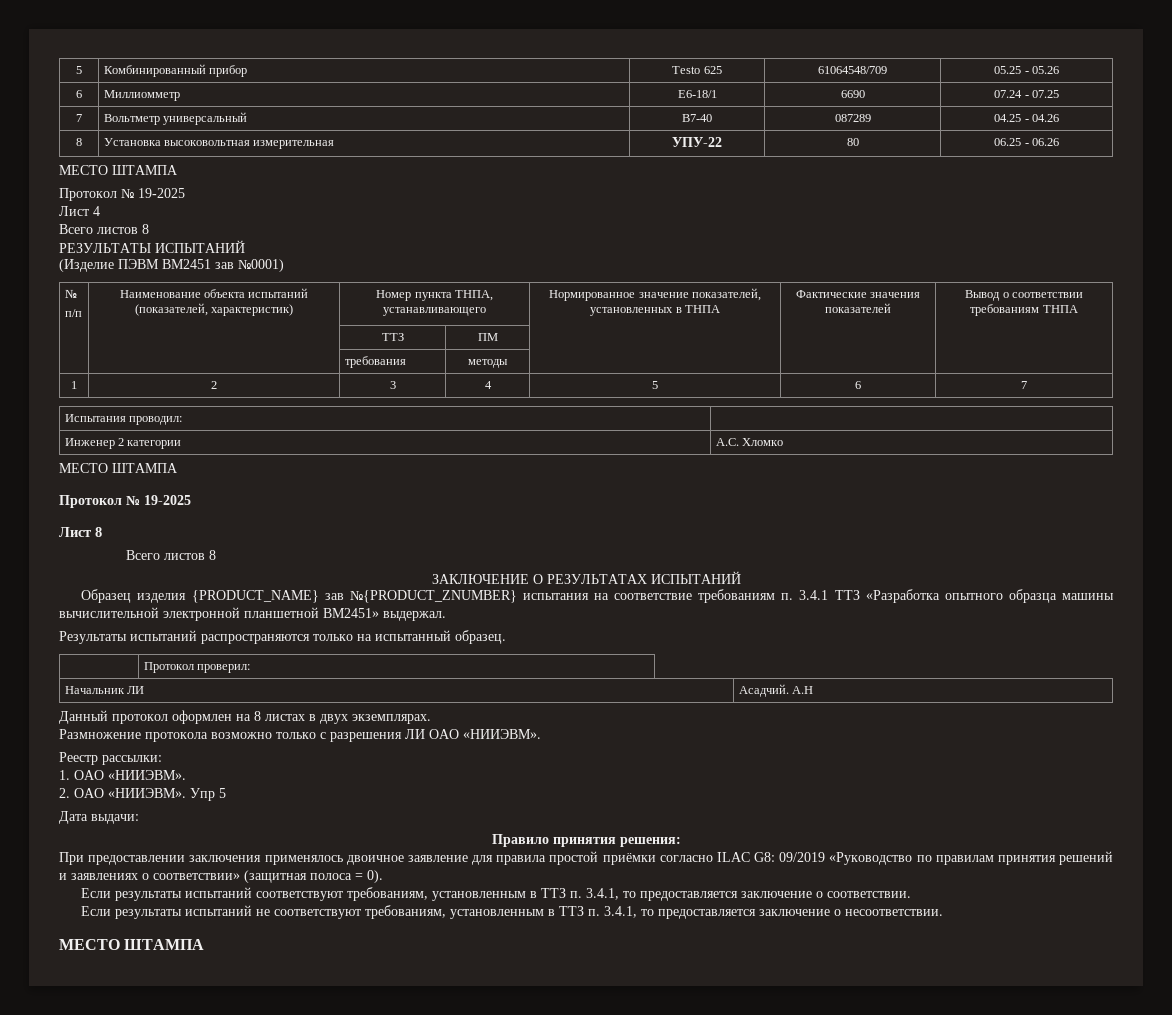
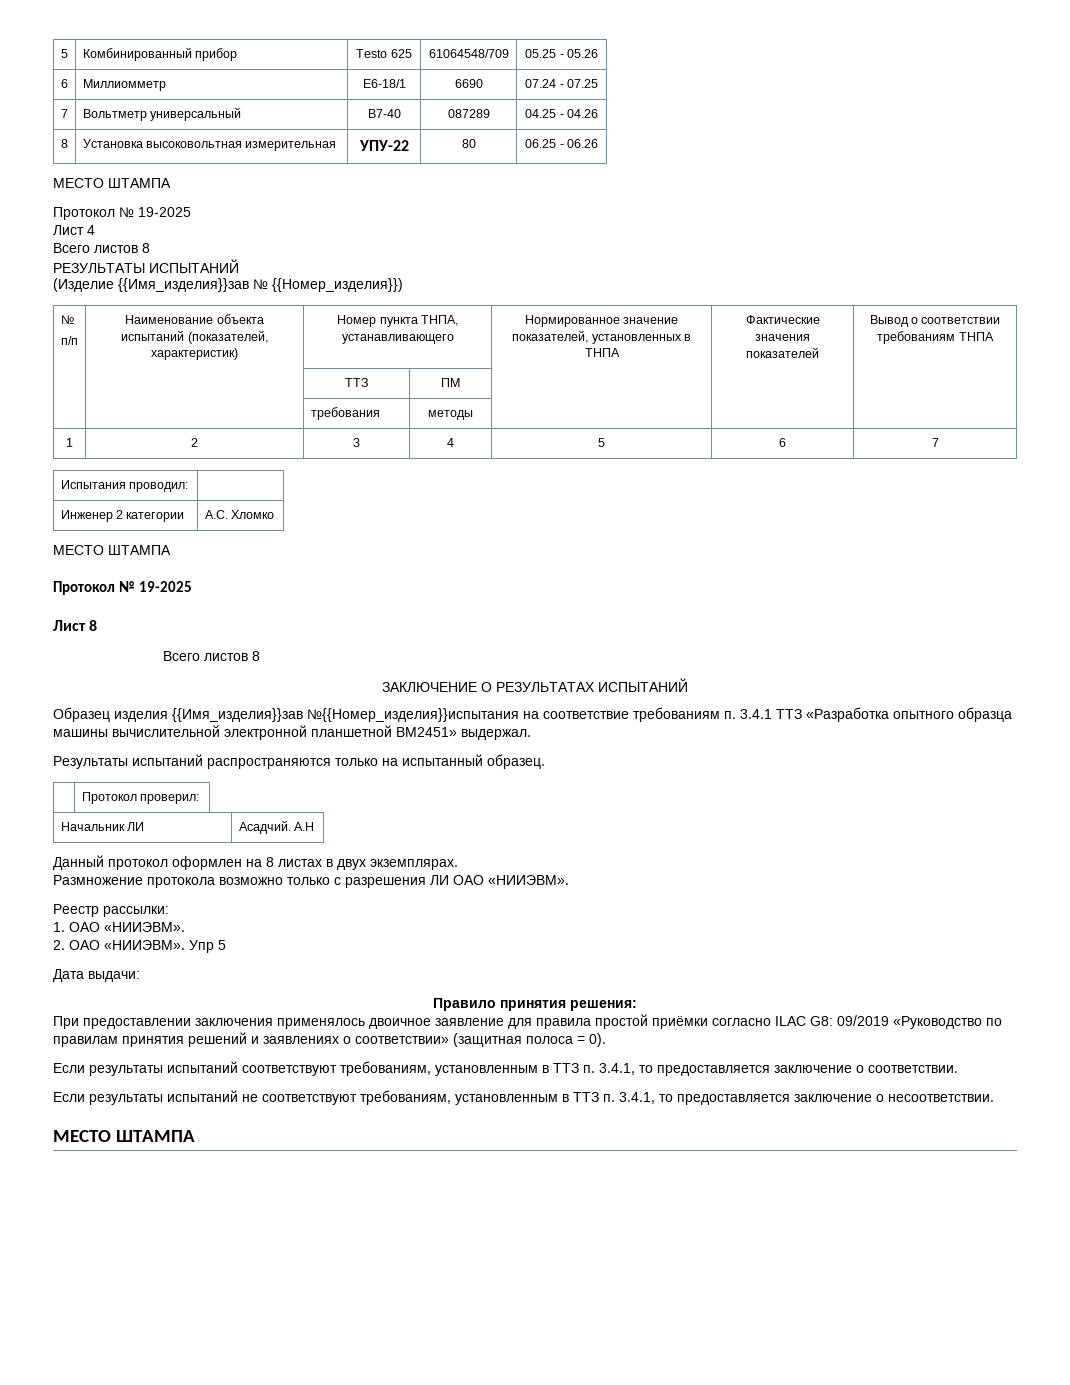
[118,259,284,272] ПЭВМ ВМ2451 зав №0001) -> [118,278,403,292] {{Имя_изделия}}зав № {{Номер_изделия}})
[191,590,589,603] {PRODUCT_NAME} зав №{PRODUCT_ZNUMBER} испытания -> [172,708,519,722] {{Имя_изделия}}зав №{{Номер_изделия}}испытания

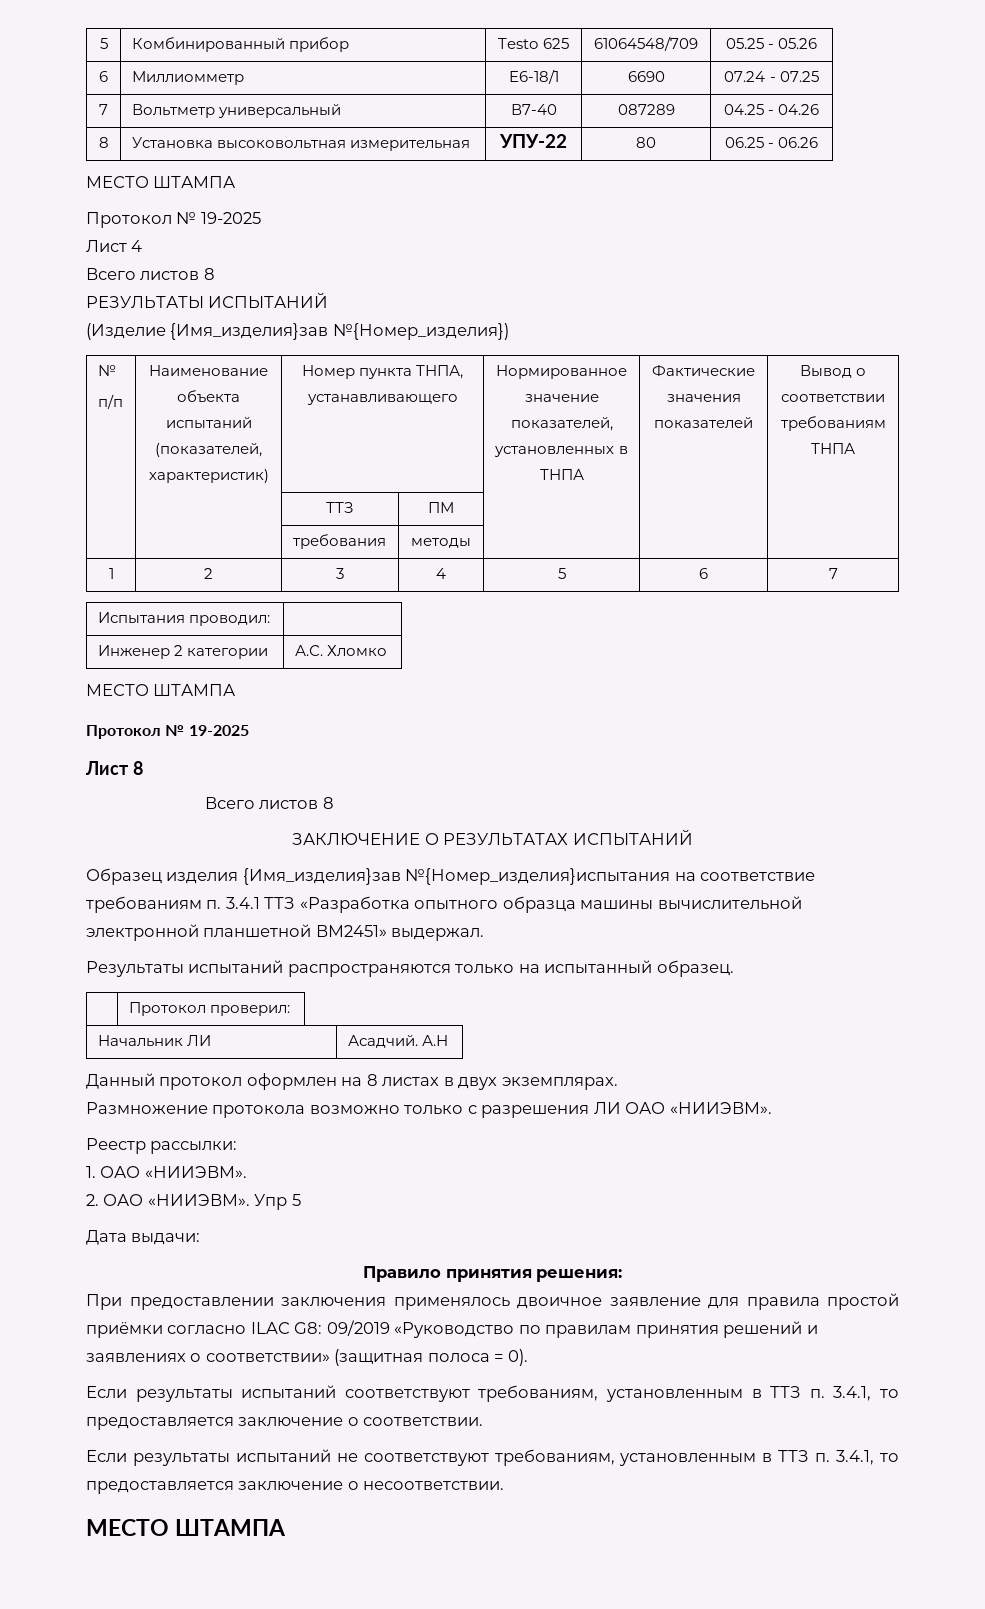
[118,278,403,292] {{Имя_изделия}}зав № {{Номер_изделия}}) -> [170,323,509,340] {Имя_изделия}зав №{Номер_изделия})
[172,708,519,722] {{Имя_изделия}}зав №{{Номер_изделия}}испытания -> [242,868,671,885] {Имя_изделия}зав №{Номер_изделия}испытания

